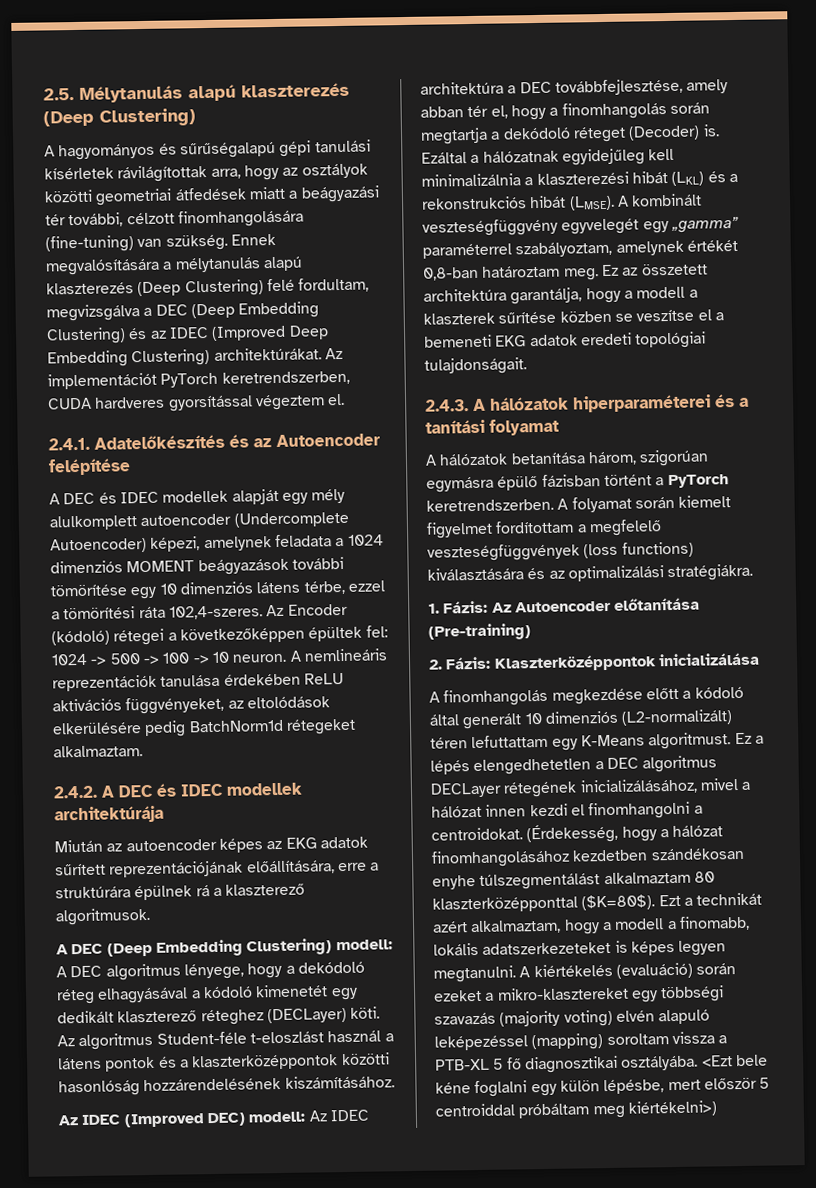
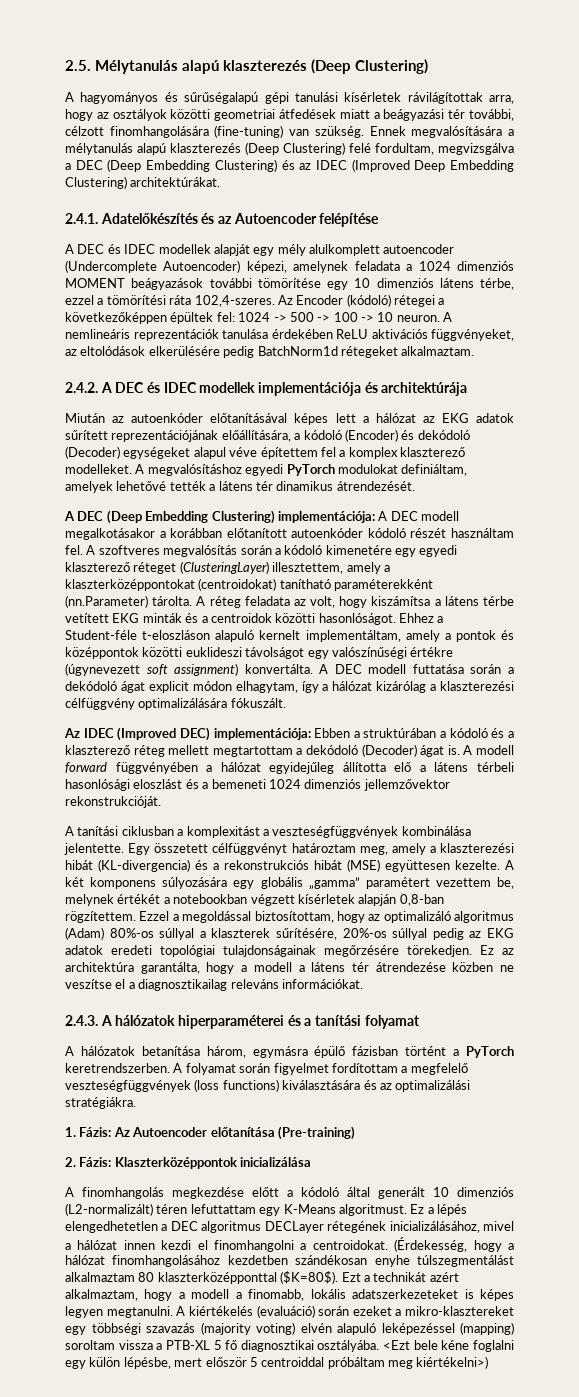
[324,347,343,360] [47,370,350,390] [47,393,346,412] Az implementációt PyTorch keretrendszerben, CUDA hardveres gyorsítással végeztem el. -> (221, 182) none
(303, 789) none -> [257,382,378,396] implementációja és
[125,838,263,853] autoencoder képes -> [131,413,416,425] autoenkóder előtanításával képes lett a hálózat
[337,862,380,872] [55,883,306,901] [55,907,150,926] erre a struktúrára épülnek rá a klaszterező algoritmusok. -> [294,429,470,442] [65,446,465,459] [65,464,468,476] [65,481,415,493] a kódoló (Encoder) és dekódoló (Decoder) egységeket alapul véve építettem fel a komplex klaszterező modelleket. A megvalósításhoz egyedi PyTorch modulokat definiáltam, amelyek lehetővé tették a látens tér dinamikus átrendezését.
[335,939,393,951] [56,961,365,981] [56,984,358,1005] [57,1006,381,1026] [57,1030,394,1051] [58,1052,390,1072] [58,1075,395,1097] [58,1109,369,1128] [420,78,729,96] [420,102,710,121] [420,124,720,145] [421,148,675,166] [421,173,521,187] modell: A DEC algoritmus lényege, hogy a dekódoló réteg elhagyásával a kódoló kimenetét egy dedikált klaszterező réteghez (DECLayer) köti. Az algoritmus Student-féle t-eloszlást használ a látens pontok és a klaszterközéppontok közötti hasonlóság hozzárendelésének kiszámításához. // Az IDEC (Improved DEC) modell: Az IDEC architektúra a DEC továbbfejlesztése, amely abban tér el, hogy a finomhangolás során megtartja a dekódoló réteget (Decoder) is. Ezáltal a hálózatnak egyidejűleg kell minimalizálnia -> [277,511,459,523] [65,528,514,540] [65,545,458,557] [65,561,390,574] [65,578,434,591] [65,595,514,608] [65,613,444,625] [65,630,514,642] [65,647,454,659] [65,663,514,676] [65,681,514,693] [65,698,286,710] [64,727,514,741] [65,744,515,757] [65,762,514,774] [65,779,450,791] [65,796,161,808] [65,826,471,838] [64,843,426,855] implementációja: A DEC modell megalkotásakor a korábban előtanított autoenkóder kódoló részét használtam fel. A szoftveres megvalósítás során a kódoló kimenetére egy egyedi klaszterező réteget (ClusteringLayer) illesztettem, amely a klaszterközéppontokat (centroidokat) tanítható paraméterekként (nn.Parameter) tárolta. A réteg feladata az volt, hogy kiszámítsa a látens térbe vetített EKG minták és a centroidok közötti hasonlóságot. Ehhez a Student-féle t-eloszláson alapuló kernelt implementáltam, amely a pontok és középpontok közötti euklideszi távolságot egy valószínűségi értékre (úgynevezett soft assignment) konvertálta. A DEC modell futtatása során a dekódoló ágat explicit módon elhagytam, így a hálózat kizárólag a klaszterezési célfüggvény optimalizálására fókuszált. // Az IDEC (Improved DEC) implementációja: Ebben a struktúrában a kódoló és a klaszterező réteg mellett megtartottam a dekódoló (Decoder) ágat is. A modell forward függvényében a hálózat egyidejűleg állította elő a látens térbeli hasonlósági eloszlást és a bemeneti 1024 dimenziós jellemzővektor rekonstrukcióját. // A tanítási ciklusban a komplexitást a veszteségfüggvények kombinálása jelentette. Egy összetett célfüggvényt határoztam meg, amely
[671,171,705,186] (LKL) -> [98,859,190,872] (KL-divergencia)
[568,193,703,211] [422,216,739,237] [422,239,738,259] [423,263,708,281] [423,286,698,305] [423,309,724,325] [424,331,707,349] [424,357,527,375] (LMSE). A kombinált veszteségfüggvény egyvelegét egy „gamma” paraméterrel szabályoztam, amelynek értékét 0,8-ban határoztam meg. Ez az összetett architektúra garantálja, hogy a modell a klaszterek sűrítése közben se veszítse el a bemeneti EKG adatok eredeti topológiai tulajdonságait. -> [347,859,514,872] [65,877,514,890] [65,894,444,906] [65,911,514,923] [65,927,515,940] [65,945,514,957] [65,962,514,974] [65,979,363,991] (MSE) együttesen kezelte. A két komponens súlyozására egy globális „gamma” paramétert vezettem be, melynek értékét a notebookban végzett kísérletek alapján 0,8-ban rögzítettem. Ezzel a megoldással biztosítottam, hogy az optimalizáló algoritmus (Adam) 80%-os súllyal a klaszterek sűrítésére, 20%-os súllyal pedig az EKG adatok eredeti topológiai tulajdonságainak megőrzésére törekedjen. Ez az architektúra garantálta, hogy a modell a látens tér átrendezése közben ne veszítse el a diagnosztikailag releváns információkat.
[639,449,710,467] szigorúan -> (246, 1052) none
[678,495,732,508] kiemelt -> (271, 1068) none

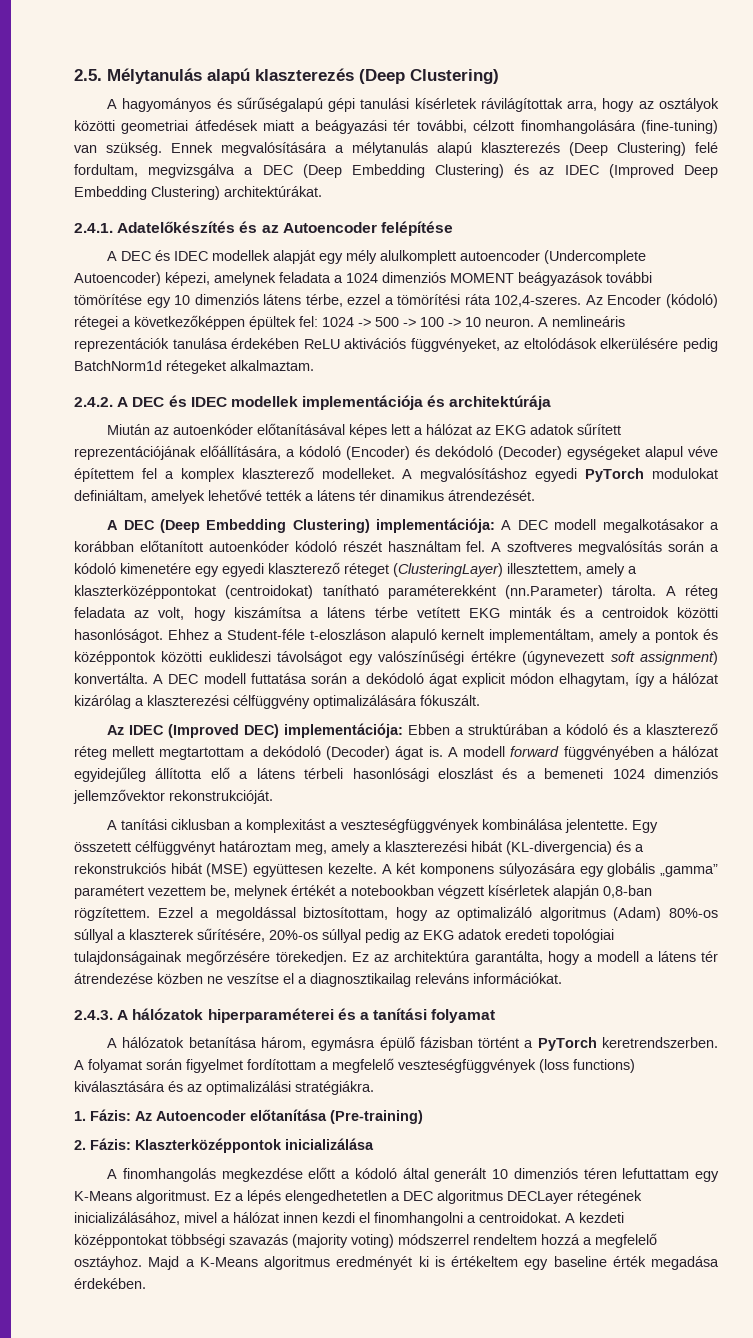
[65,1203,153,1216] (L2-normalizált) -> (578, 1173) none
[394,1237,514,1252] [65,1255,514,1267] [65,1271,459,1284] [65,1289,514,1301] [65,1305,514,1318] [65,1322,514,1335] [65,1340,514,1352] [65,1356,489,1369] (Érdekesség, hogy a hálózat finomhangolásához kezdetben szándékosan enyhe túlszegmentálást alkalmaztam 80 klaszterközépponttal ($K=80$). Ezt a technikát azért alkalmaztam, hogy a modell a finomabb, lokális adatszerkezeteket is képes legyen megtanulni. A kiértékelés (evaluáció) során ezeket a mikro-klasztereket egy többségi szavazás (majority voting) elvén alapuló leképezéssel (mapping) soroltam vissza a PTB-XL 5 fő diagnosztikai osztályába. <Ezt bele kéne foglalni egy külön lépésbe, mert először 5 centroiddal próbáltam meg kiértékelni>) -> [565,1212,624,1223] [74,1233,657,1248] [74,1256,719,1270] [74,1278,146,1289] A kezdeti középpontokat többségi szavazás (majority voting) módszerrel rendeltem hozzá a megfelelő osztáyhoz. Majd a K-Means algoritmus eredményét ki is értékeltem egy baseline érték megadása érdekében.

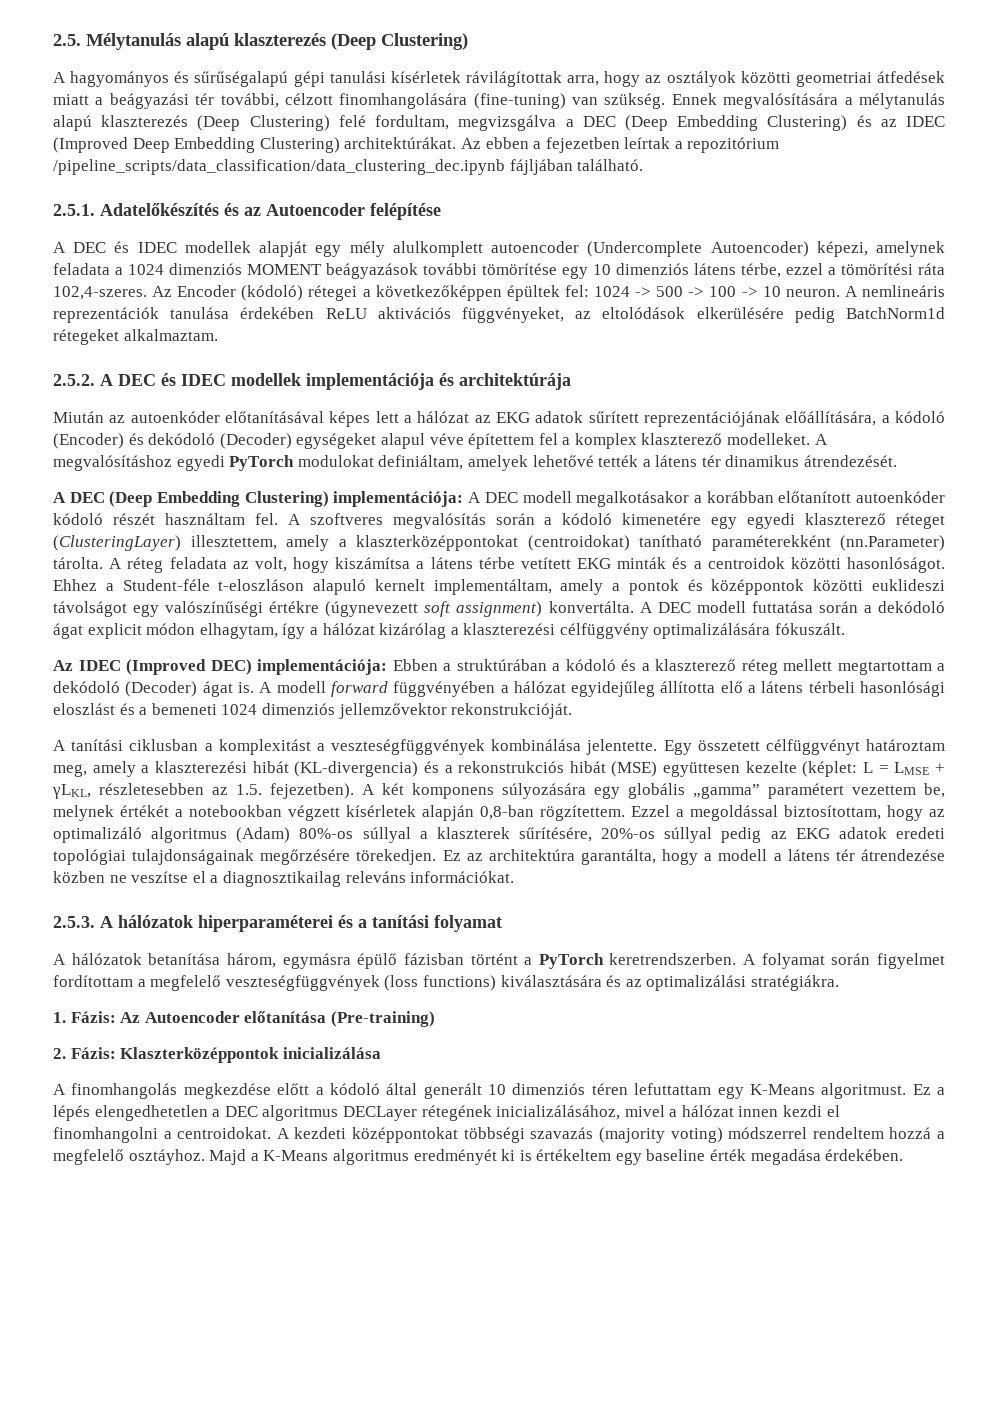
[74,223,113,233] // 2.4.1. -> [460,137,780,153] [53,159,644,175] [53,204,95,216] Az ebben a fejezetben leírtak a repozitórium /pipeline_scripts/data_classification/data_clustering_dec.ipynb fájljában található. // 2.5.1.
[74,397,113,407] 2.4.2. -> [53,374,95,386] 2.5.2.
[327,863,377,874] kezelte. -> [745,761,945,777] [52,783,354,799] kezelte (képlet: L = LMSE + γLKL, részletesebben az 1.5. fejezetben).
[74,1010,113,1020] 2.4.3. -> [53,916,95,928] 2.5.3.

